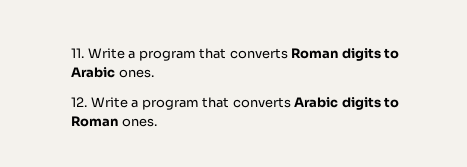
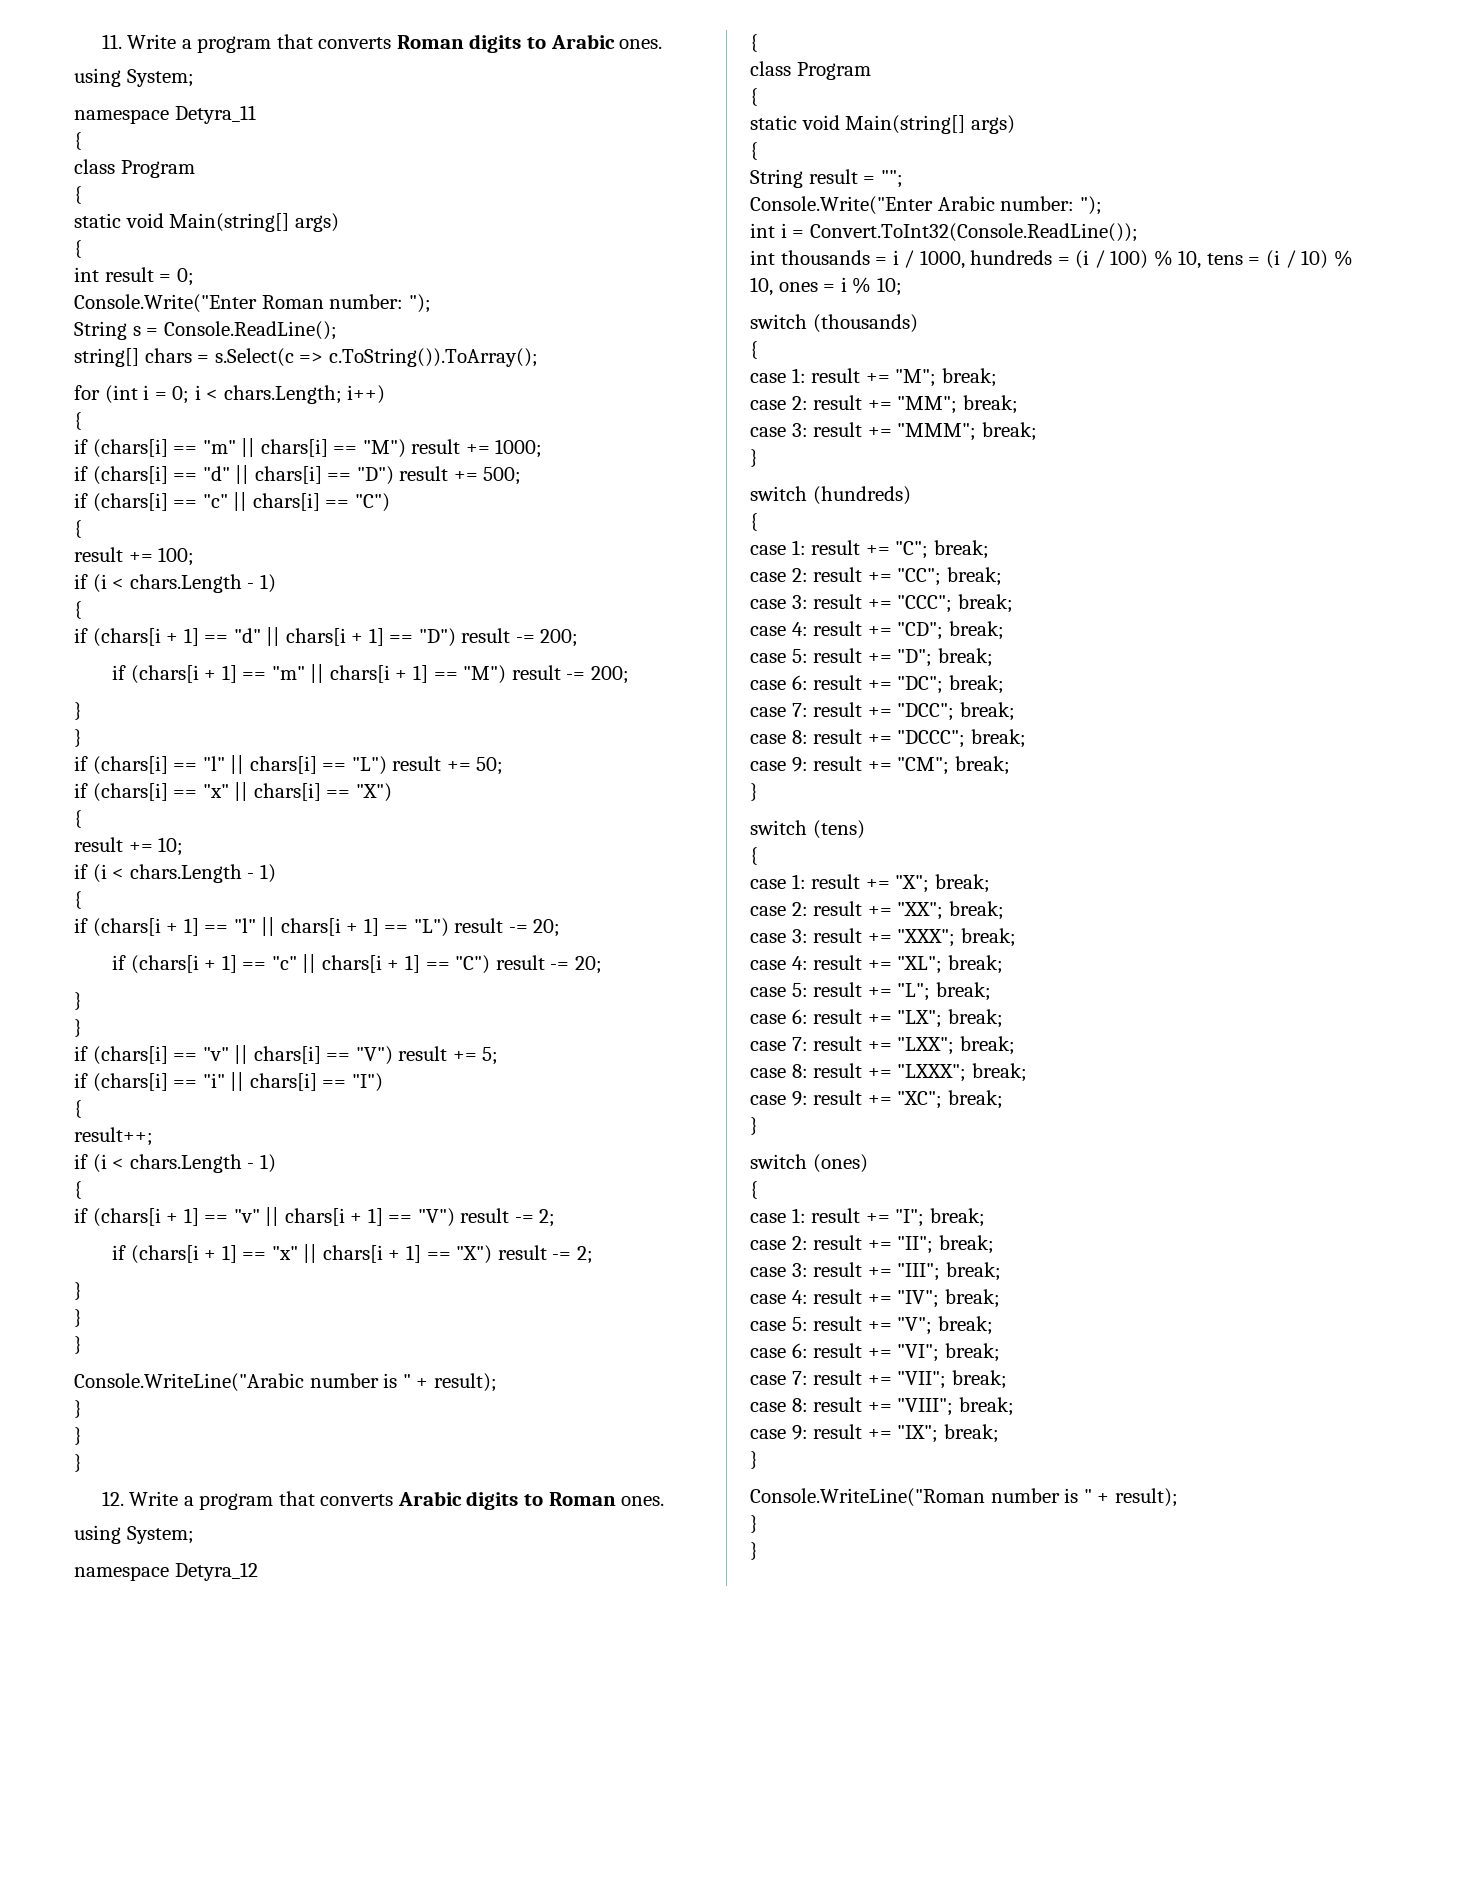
(154, 73) none -> [74,68,194,87] [74,105,256,124] [74,132,82,150] [74,159,195,178] [74,186,82,204] [74,213,339,232] [74,240,82,258] [74,267,194,286] [74,294,431,313] [74,321,337,340] [74,348,538,367] [74,385,386,404] [74,412,82,430] [74,438,543,458] [74,465,522,485] [74,492,390,512] [74,520,82,538] [74,547,195,566] [74,574,276,593] [74,601,82,619] [74,627,579,647] [112,664,629,684] [74,702,82,720] [74,729,82,747] [74,755,504,775] [74,782,392,802] [74,810,82,828] [74,837,184,856] [74,864,276,883] [74,891,82,909] [74,917,561,937] [112,954,602,974] [74,992,82,1010] [74,1019,82,1037] [74,1045,499,1065] [74,1072,383,1092] [74,1100,82,1118] [74,1127,153,1146] [74,1154,276,1173] [74,1181,82,1199] [74,1207,556,1227] [112,1244,593,1264] [74,1282,82,1300] [74,1309,82,1327] [74,1336,82,1354] [74,1373,497,1392] [74,1400,82,1418] [74,1427,82,1445] [74,1454,82,1472] // using System; // namespace Detyra_11 // { // class Program // { // static void Main(string[] args) // { // int result = 0; // Console.Write("Enter Roman number: "); // String s = Console.ReadLine(); // string[] chars = s.Select(c => c.ToString()).ToArray(); // for (int i = 0; i < chars.Length; i++) // { // if (chars[i] == "m" || chars[i] == "M") result += 1000; // if (chars[i] == "d" || chars[i] == "D") result += 500; // if (chars[i] == "c" || chars[i] == "C") // { // result += 100; // if (i < chars.Length - 1) // { // if (chars[i + 1] == "d" || chars[i + 1] == "D") result -= 200; // if (chars[i + 1] == "m" || chars[i + 1] == "M") result -= 200; // } // } // if (chars[i] == "l" || chars[i] == "L") result += 50; // if (chars[i] == "x" || chars[i] == "X") // { // result += 10; // if (i < chars.Length - 1) // { // if (chars[i + 1] == "l" || chars[i + 1] == "L") result -= 20; // if (chars[i + 1] == "c" || chars[i + 1] == "C") result -= 20; // } // } // if (chars[i] == "v" || chars[i] == "V") result += 5; // if (chars[i] == "i" || chars[i] == "I") // { // result++; // if (i < chars.Length - 1) // { // if (chars[i + 1] == "v" || chars[i + 1] == "V") result -= 2; // if (chars[i + 1] == "x" || chars[i + 1] == "X") result -= 2; // } // } // } // Console.WriteLine("Arabic number is " + result); // } // } // }
(157, 122) none -> [74,1525,194,1544] [74,1562,258,1581] [750,34,758,52] [750,61,871,80] [750,88,758,106] [750,115,1015,134] [750,142,758,160] [750,169,903,188] [750,196,1102,215] [750,223,1138,242] [750,250,1353,269] [750,277,902,296] [750,314,918,333] [750,341,758,359] [750,368,997,387] [750,395,1018,414] [750,422,1037,441] [750,449,758,467] [750,486,911,505] [750,513,758,531] [750,540,989,559] [750,567,1002,586] [750,594,1013,613] [750,621,1004,640] [750,648,993,667] [750,675,1004,694] [750,702,1015,721] [750,729,1026,748] [750,756,1010,775] [750,783,758,801] [750,820,865,839] [750,847,758,865] [750,874,990,893] [750,901,1004,920] [750,928,1016,947] [750,955,1003,974] [750,982,991,1001] [750,1009,1003,1028] [750,1036,1015,1055] [750,1063,1027,1082] [750,1090,1003,1109] [750,1117,758,1135] [750,1154,868,1173] [750,1181,758,1199] [750,1208,985,1227] [750,1235,994,1254] [750,1262,1001,1281] [750,1289,1000,1308] [750,1316,993,1335] [750,1343,1000,1362] [750,1370,1007,1389] [750,1397,1014,1416] [750,1424,999,1443] [750,1451,758,1469] [750,1488,1178,1507] [750,1515,758,1533] [750,1542,758,1560] // using System; // namespace Detyra_12 // { // class Program // { // static void Main(string[] args) // { // String result = ""; // Console.Write("Enter Arabic number: "); // int i = Convert.ToInt32(Console.ReadLine()); // int thousands = i / 1000, hundreds = (i / 100) % 10, tens = (i / 10) % 10, ones = i % 10; // switch (thousands) // { // case 1: result += "M"; break; // case 2: result += "MM"; break; // case 3: result += "MMM"; break; // } // switch (hundreds) // { // case 1: result += "C"; break; // case 2: result += "CC"; break; // case 3: result += "CCC"; break; // case 4: result += "CD"; break; // case 5: result += "D"; break; // case 6: result += "DC"; break; // case 7: result += "DCC"; break; // case 8: result += "DCCC"; break; // case 9: result += "CM"; break; // } // switch (tens) // { // case 1: result += "X"; break; // case 2: result += "XX"; break; // case 3: result += "XXX"; break; // case 4: result += "XL"; break; // case 5: result += "L"; break; // case 6: result += "LX"; break; // case 7: result += "LXX"; break; // case 8: result += "LXXX"; break; // case 9: result += "XC"; break; // } // switch (ones) // { // case 1: result += "I"; break; // case 2: result += "II"; break; // case 3: result += "III"; break; // case 4: result += "IV"; break; // case 5: result += "V"; break; // case 6: result += "VI"; break; // case 7: result += "VII"; break; // case 8: result += "VIII"; break; // case 9: result += "IX"; break; // } // Console.WriteLine("Roman number is " + result); // } // }

